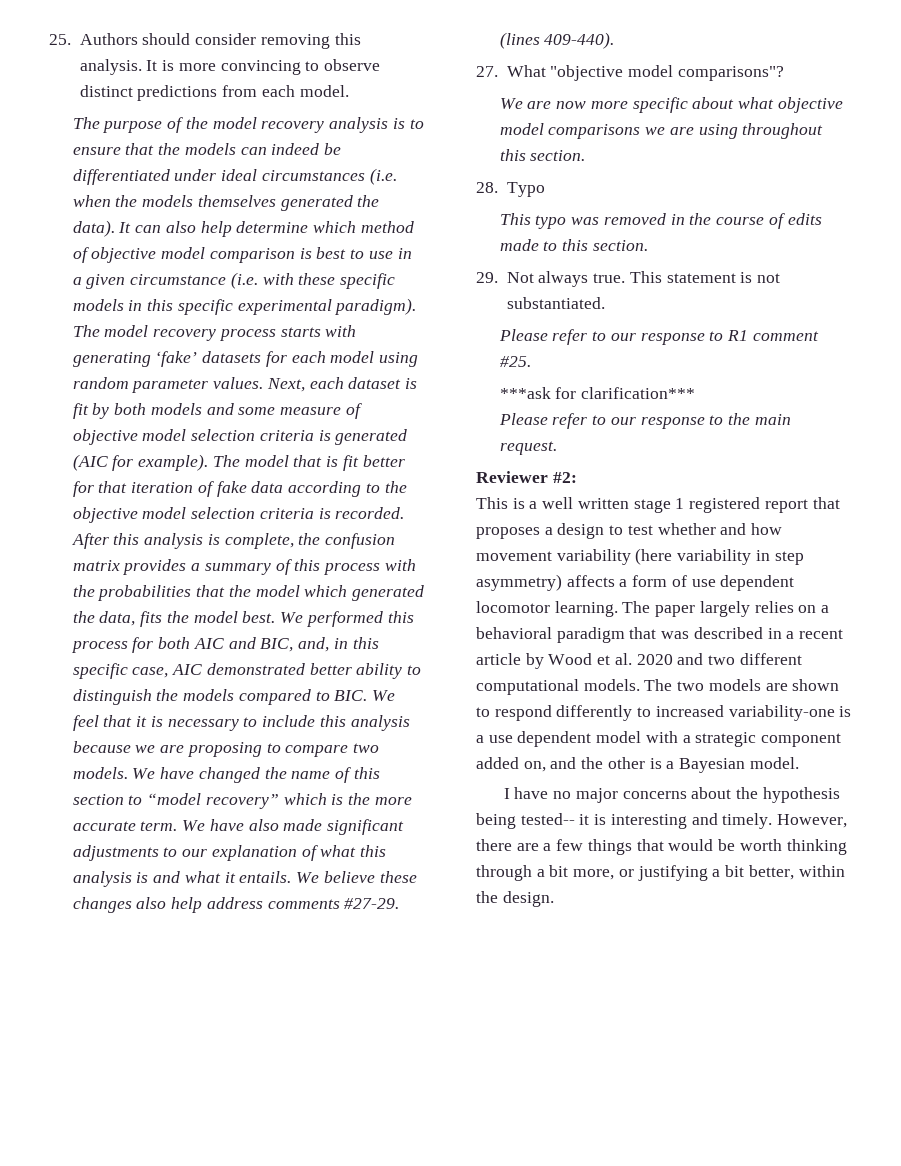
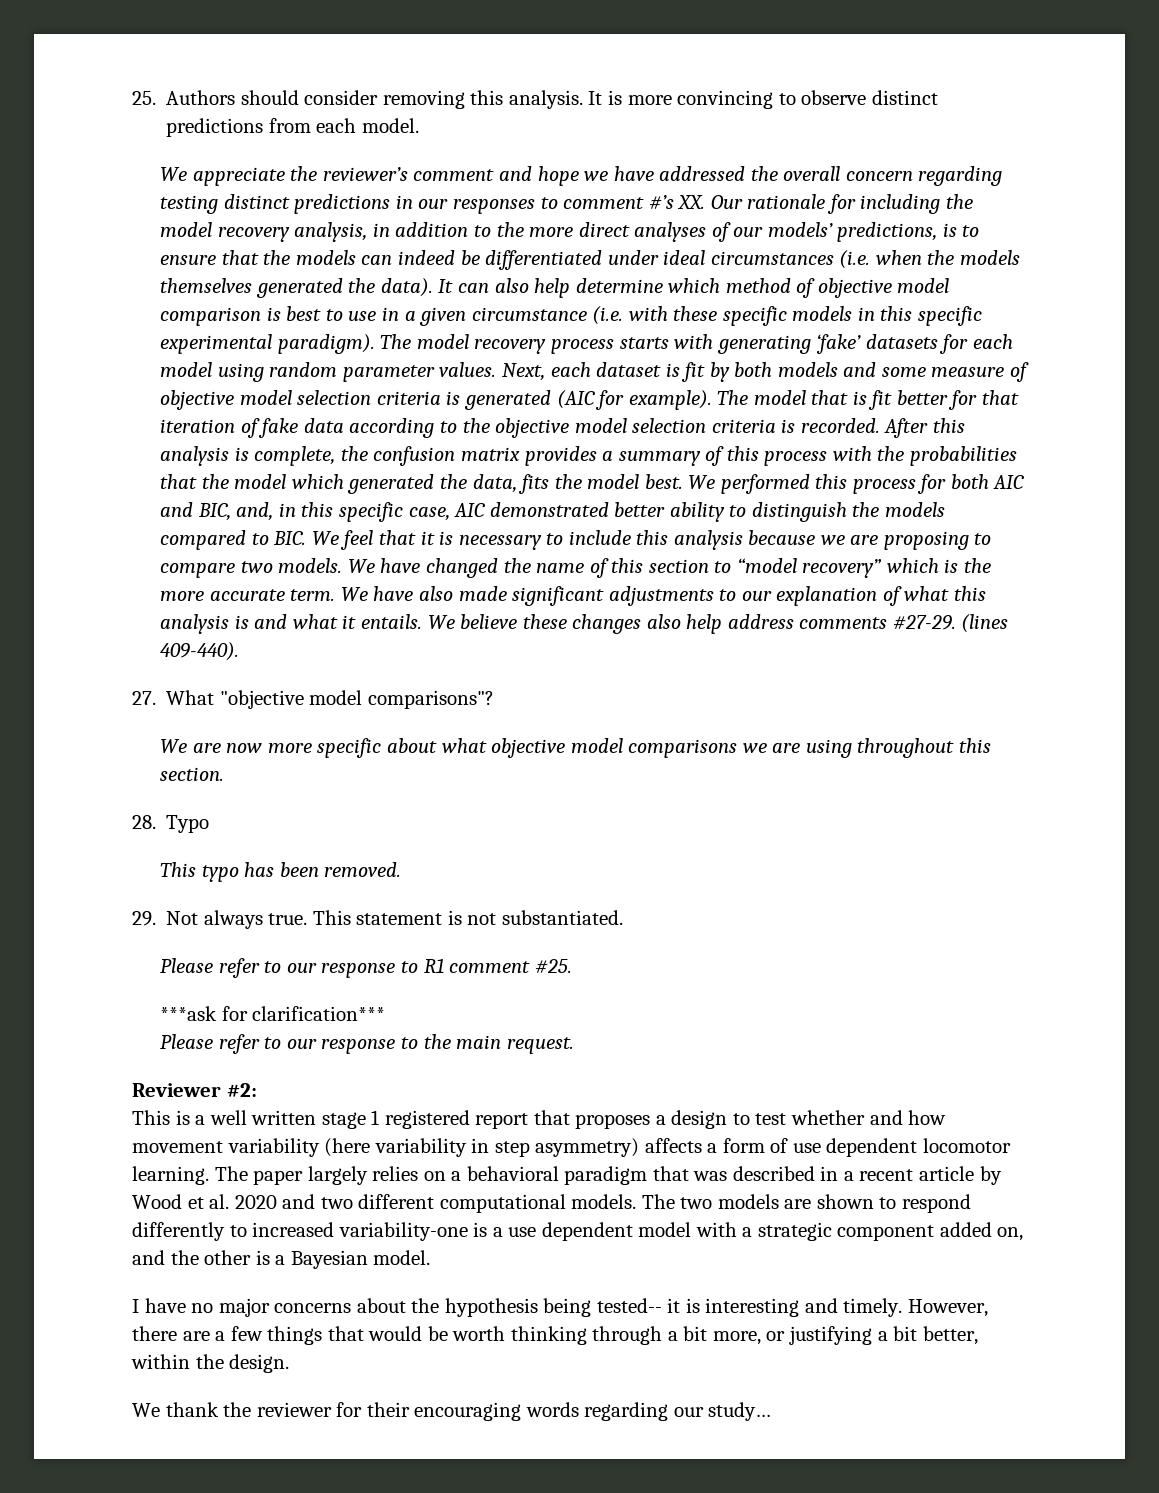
[72,117,389,133] The purpose of the model recovery analysis -> [160,166,1003,186] [160,194,973,214] [160,222,938,242] We appreciate the reviewer’s comment and hope we have addressed the overall concern regarding testing distinct predictions in our responses to comment #’s XX. Our rationale for including the model recovery analysis, in addition to the more direct analyses of our models’ predictions,
[571,213,822,229] [499,239,648,251] was removed in the course of edits made to this section. -> [244,862,402,877] has been removed.
(554, 899) none -> [132,1402,772,1421] // We thank the reviewer for their encouraging words regarding our study…

